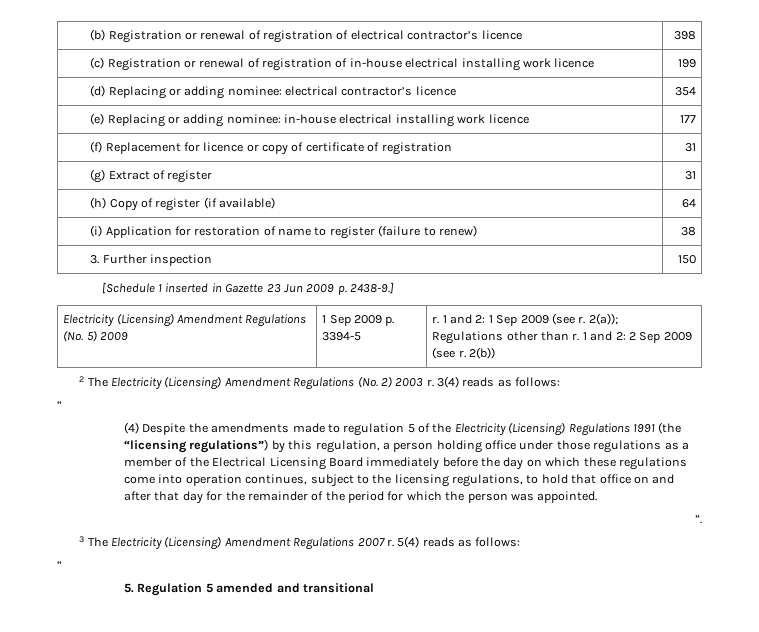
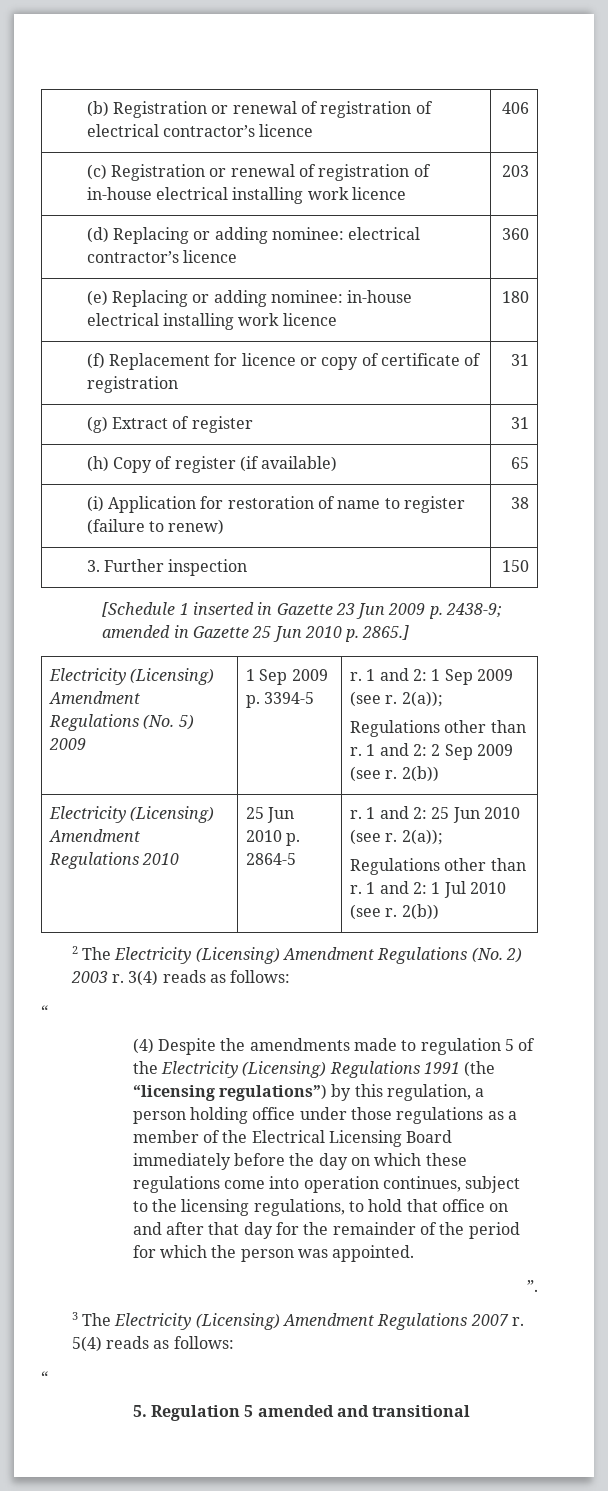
[673,31,696,40] 398 -> [501,102,529,114] 406
[677,59,696,68] 199 -> [501,165,529,177] 203
[674,87,696,96] 354 -> [501,228,529,240] 360
[679,115,696,123] 177 -> [501,291,529,303] 180
[681,199,696,208] 64 -> [510,457,529,469] 65
[350,282,395,294] 2438-9.] -> [446,603,503,618] [102,625,410,642] 2438-9; amended in Gazette 25 Jun 2010 p. 2865.]
(496, 353) none -> [49,806,215,823] [49,829,141,842] [49,852,180,869] [246,807,295,823] [246,830,301,846] [246,853,297,865] [350,806,520,823] [350,829,443,845] [350,858,526,875] [350,881,506,898] [350,904,439,920] // Electricity (Licensing) Amendment Regulations 2010 | 25 Jun 2010 p. 2864-5 | r. 1 and 2: 25 Jun 2010 (see r. 2(a)); // Regulations other than r. 1 and 2: 1 Jul 2010 (see r. 2(b))

